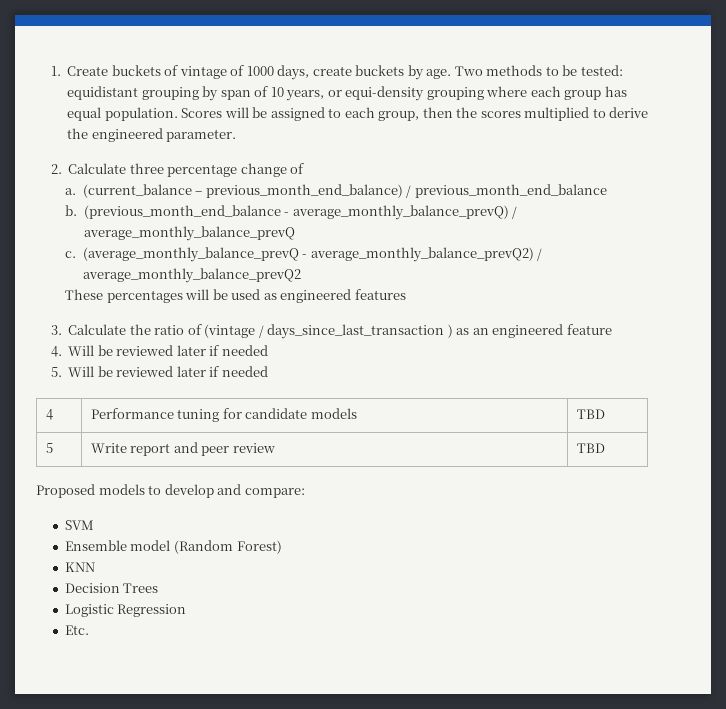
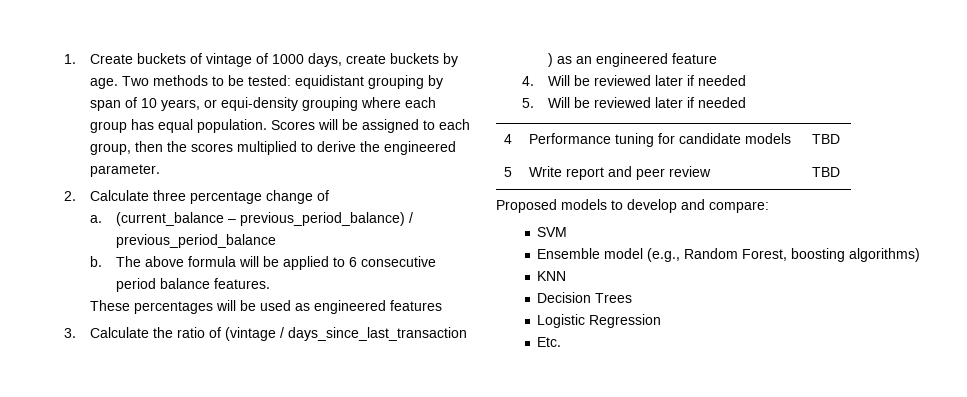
[205,184,607,198] [65,205,518,220] [83,226,295,241] [65,247,543,262] [82,268,301,283] previous_month_end_balance) / previous_month_end_balance // b. (previous_month_end_balance - average_monthly_balance_prevQ) / average_monthly_balance_prevQ // c. (average_monthly_balance_prevQ - average_monthly_balance_prevQ2) / average_monthly_balance_prevQ2 -> [239,212,413,226] [115,234,276,248] [89,256,436,270] [115,278,270,292] previous_period_balance) / previous_period_balance // b. The above formula will be applied to 6 consecutive period balance features.
[173,540,282,554] (Random Forest) -> [647,248,921,262] (e.g., Random Forest, boosting algorithms)

